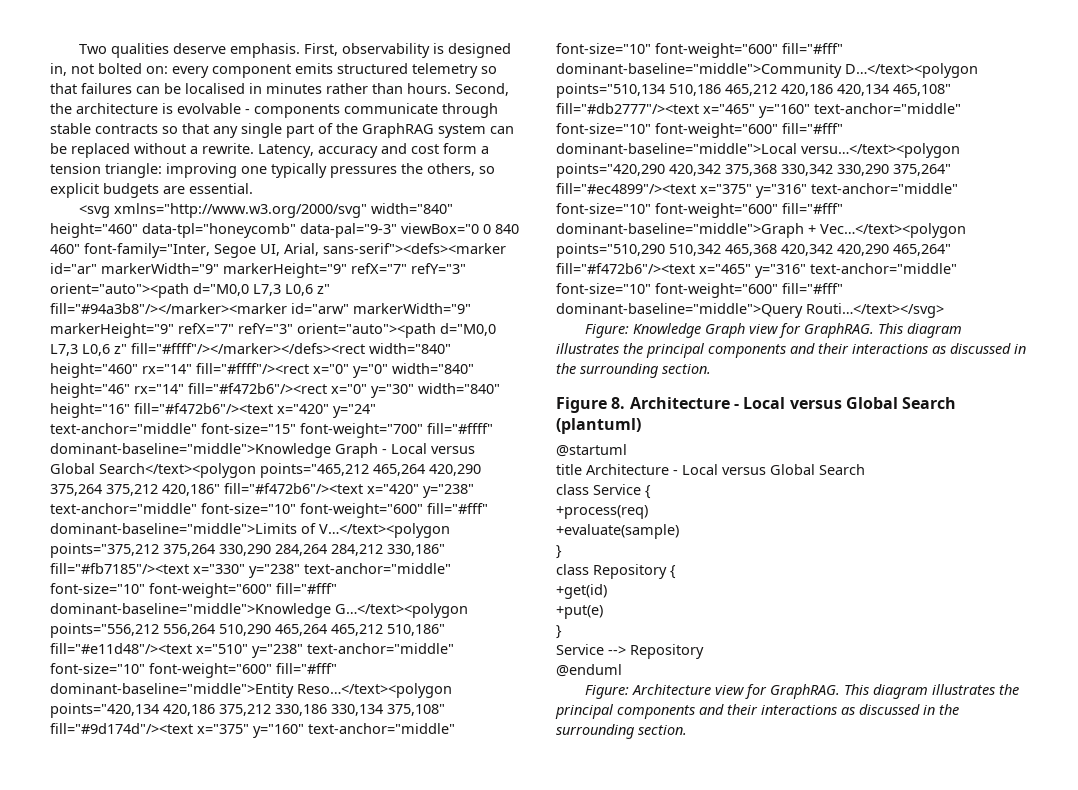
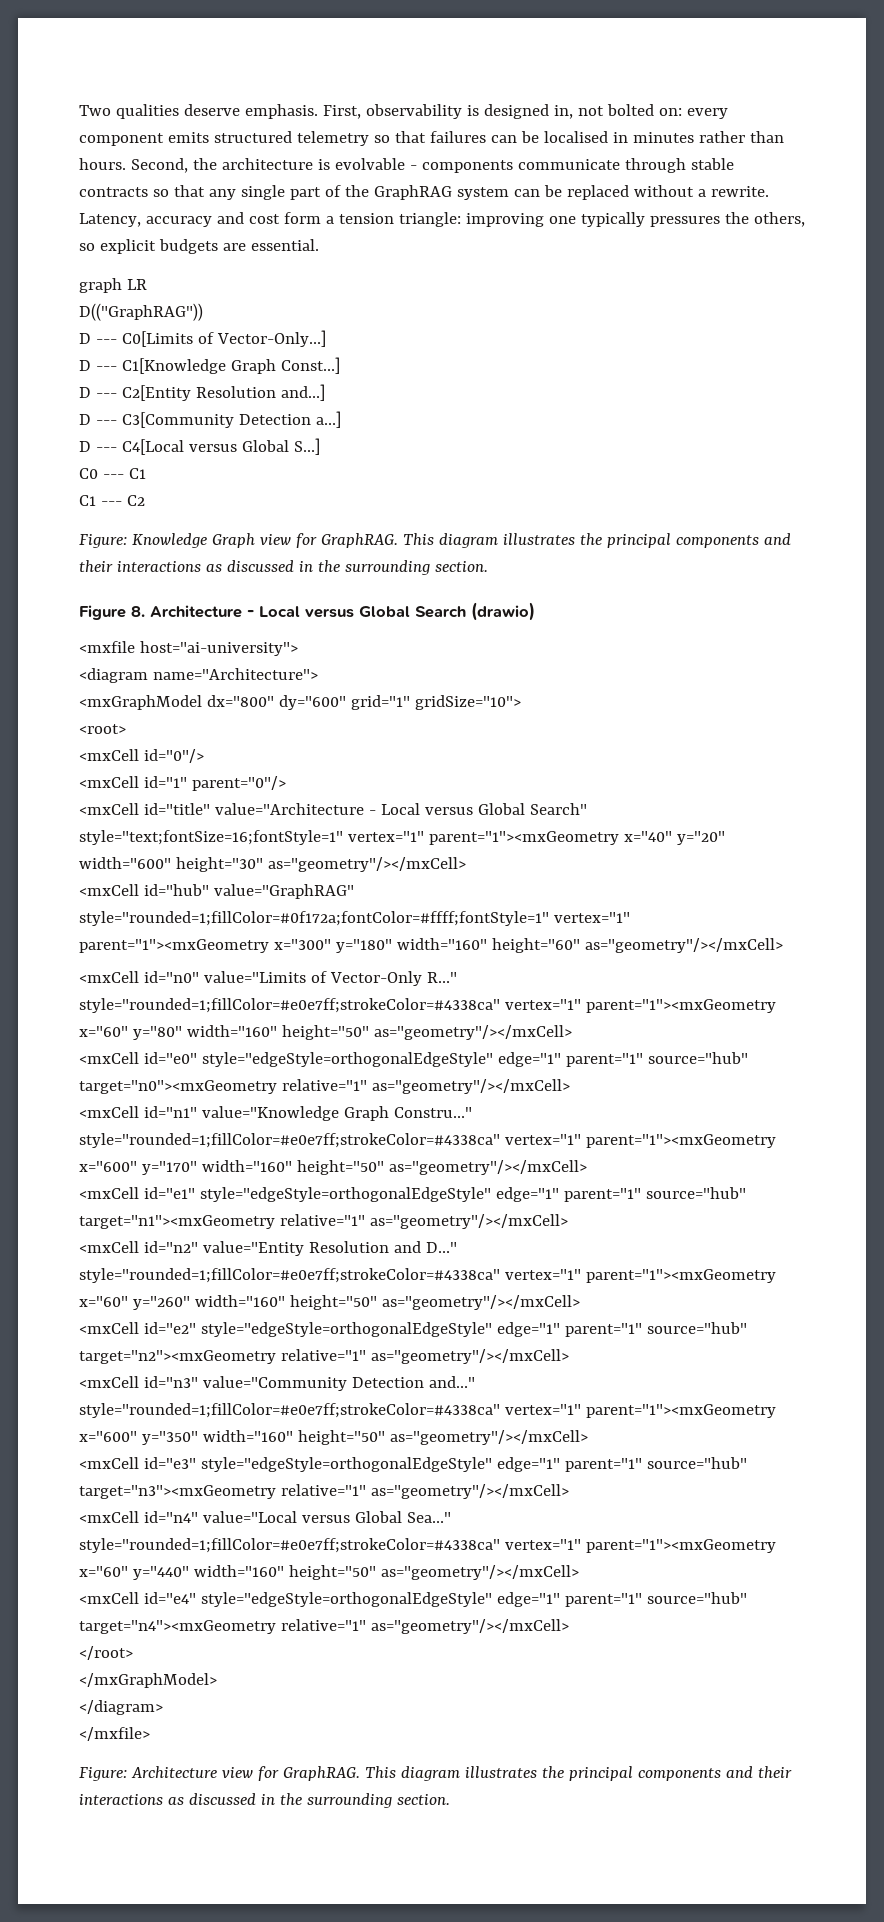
[79,203,454,218] [50,223,519,238] [50,243,506,258] [50,263,466,278] [50,283,330,298] [50,303,471,314] [50,323,496,338] [50,343,451,356] [50,363,474,378] [50,383,500,398] [50,403,376,418] [50,423,493,438] [50,443,475,458] [50,463,481,478] [50,483,474,498] [50,503,488,518] [50,523,450,538] [50,543,445,558] [50,563,451,578] [50,583,337,598] [50,603,468,618] [50,623,445,638] [50,643,454,658] [50,663,337,678] [50,683,452,698] [50,703,445,718] [50,723,455,738] [556,43,843,58] [556,63,978,78] [556,83,951,98] [556,103,961,118] [556,123,843,138] [556,143,960,158] [556,163,951,178] [556,183,958,198] [556,203,843,218] [556,223,966,238] [556,243,951,258] [556,263,957,278] [556,283,843,298] [556,303,944,318] <svg xmlns="http://www.w3.org/2000/svg" width="840" height="460" data-tpl="honeycomb" data-pal="9-3" viewBox="0 0 840 460" font-family="Inter, Segoe UI, Arial, sans-serif"><defs><marker id="ar" markerWidth="9" markerHeight="9" refX="7" refY="3" orient="auto"><path d="M0,0 L7,3 L0,6 z" fill="#94a3b8"/></marker><marker id="arw" markerWidth="9" markerHeight="9" refX="7" refY="3" orient="auto"><path d="M0,0 L7,3 L0,6 z" fill="#ffff"/></marker></defs><rect width="840" height="460" rx="14" fill="#ffff"/><rect x="0" y="0" width="840" height="46" rx="14" fill="#f472b6"/><rect x="0" y="30" width="840" height="16" fill="#f472b6"/><text x="420" y="24" text-anchor="middle" font-size="15" font-weight="700" fill="#ffff" dominant-baseline="middle">Knowledge Graph - Local versus Global Search</text><polygon points="465,212 465,264 420,290 375,264 375,212 420,186" fill="#f472b6"/><text x="420" y="238" text-anchor="middle" font-size="10" font-weight="600" fill="#fff" dominant-baseline="middle">Limits of V…</text><polygon points="375,212 375,264 330,290 284,264 284,212 330,186" fill="#fb7185"/><text x="330" y="238" text-anchor="middle" font-size="10" font-weight="600" fill="#fff" dominant-baseline="middle">Knowledge G…</text><polygon points="556,212 556,264 510,290 465,264 465,212 510,186" fill="#e11d48"/><text x="510" y="238" text-anchor="middle" font-size="10" font-weight="600" fill="#fff" dominant-baseline="middle">Entity Reso…</text><polygon points="420,134 420,186 375,212 330,186 330,134 375,108" fill="#9d174d"/><text x="375" y="160" text-anchor="middle" font-size="10" font-weight="600" fill="#fff" dominant-baseline="middle">Community D…</text><polygon points="510,134 510,186 465,212 420,186 420,134 465,108" fill="#db2777"/><text x="465" y="160" text-anchor="middle" font-size="10" font-weight="600" fill="#fff" dominant-baseline="middle">Local versu…</text><polygon points="420,290 420,342 375,368 330,342 330,290 375,264" fill="#ec4899"/><text x="375" y="316" text-anchor="middle" font-size="10" font-weight="600" fill="#fff" dominant-baseline="middle">Graph + Vec…</text><polygon points="510,290 510,342 465,368 420,342 420,290 465,264" fill="#f472b6"/><text x="465" y="316" text-anchor="middle" font-size="10" font-weight="600" fill="#fff" dominant-baseline="middle">Query Routi…</text></svg> -> [79,278,147,293] [79,303,203,321] [79,330,326,347] [79,357,340,374] [79,384,325,401] [79,411,341,428] [79,438,320,455] [79,468,146,479] [79,495,145,506] graph LR // D(("GraphRAG")) // D --- C0[Limits of Vector-Only…] // D --- C1[Knowledge Graph Const…] // D --- C2[Entity Resolution and…] // D --- C3[Community Detection a…] // D --- C4[Local versus Global S…] // C0 --- C1 // C1 --- C2
[556,418,641,434] [556,444,627,457] [556,464,865,475] [556,484,651,499] [556,505,648,519] [556,524,679,539] [556,545,562,559] [556,564,676,579] [556,584,607,599] [556,605,603,619] [556,625,562,639] [556,644,704,659] [556,664,622,677] (plantuml) // @startuml // title Architecture - Local versus Global Search // class Service { // +process(req) // +evaluate(sample) // } // class Repository { // +get(id) // +put(e) // } // Service --> Repository // @enduml -> [471,602,535,621] [79,641,298,656] [79,668,318,683] [79,695,521,710] [79,724,126,734] [79,749,204,763] [79,776,286,791] [79,803,587,815] [79,830,725,845] [79,857,466,872] [79,884,354,899] [79,911,630,926] [79,938,783,953] [79,971,457,986] [79,998,776,1013] [79,1025,572,1040] [79,1052,748,1067] [79,1079,570,1094] [79,1106,472,1121] [79,1133,776,1148] [79,1160,587,1175] [79,1187,746,1202] [79,1214,568,1229] [79,1241,457,1256] [79,1268,776,1283] [79,1295,580,1310] [79,1322,747,1337] [79,1349,569,1364] [79,1376,475,1391] [79,1403,776,1418] [79,1430,588,1445] [79,1457,747,1472] [79,1484,569,1499] [79,1511,451,1523] [79,1538,776,1553] [79,1565,579,1580] [79,1592,747,1607] [79,1619,569,1634] [79,1646,133,1660] [79,1673,217,1688] [79,1700,163,1715] [79,1727,150,1741] (drawio) // <mxfile host="ai-university"> // <diagram name="Architecture"> // <mxGraphModel dx="800" dy="600" grid="1" gridSize="10"> // <root> // <mxCell id="0"/> // <mxCell id="1" parent="0"/> // <mxCell id="title" value="Architecture - Local versus Global Search" style="text;fontSize=16;fontStyle=1" vertex="1" parent="1"><mxGeometry x="40" y="20" width="600" height="30" as="geometry"/></mxCell> // <mxCell id="hub" value="GraphRAG" style="rounded=1;fillColor=#0f172a;fontColor=#ffff;fontStyle=1" vertex="1" parent="1"><mxGeometry x="300" y="180" width="160" height="60" as="geometry"/></mxCell> // <mxCell id="n0" value="Limits of Vector-Only R…" style="rounded=1;fillColor=#e0e7ff;strokeColor=#4338ca" vertex="1" parent="1"><mxGeometry x="60" y="80" width="160" height="50" as="geometry"/></mxCell> // <mxCell id="e0" style="edgeStyle=orthogonalEdgeStyle" edge="1" parent="1" source="hub" target="n0"><mxGeometry relative="1" as="geometry"/></mxCell> // <mxCell id="n1" value="Knowledge Graph Constru…" style="rounded=1;fillColor=#e0e7ff;strokeColor=#4338ca" vertex="1" parent="1"><mxGeometry x="600" y="170" width="160" height="50" as="geometry"/></mxCell> // <mxCell id="e1" style="edgeStyle=orthogonalEdgeStyle" edge="1" parent="1" source="hub" target="n1"><mxGeometry relative="1" as="geometry"/></mxCell> // <mxCell id="n2" value="Entity Resolution and D…" style="rounded=1;fillColor=#e0e7ff;strokeColor=#4338ca" vertex="1" parent="1"><mxGeometry x="60" y="260" width="160" height="50" as="geometry"/></mxCell> // <mxCell id="e2" style="edgeStyle=orthogonalEdgeStyle" edge="1" parent="1" source="hub" target="n2"><mxGeometry relative="1" as="geometry"/></mxCell> // <mxCell id="n3" value="Community Detection and…" style="rounded=1;fillColor=#e0e7ff;strokeColor=#4338ca" vertex="1" parent="1"><mxGeometry x="600" y="350" width="160" height="50" as="geometry"/></mxCell> // <mxCell id="e3" style="edgeStyle=orthogonalEdgeStyle" edge="1" parent="1" source="hub" target="n3"><mxGeometry relative="1" as="geometry"/></mxCell> // <mxCell id="n4" value="Local versus Global Sea…" style="rounded=1;fillColor=#e0e7ff;strokeColor=#4338ca" vertex="1" parent="1"><mxGeometry x="60" y="440" width="160" height="50" as="geometry"/></mxCell> // <mxCell id="e4" style="edgeStyle=orthogonalEdgeStyle" edge="1" parent="1" source="hub" target="n4"><mxGeometry relative="1" as="geometry"/></mxCell> // </root> // </mxGraphModel> // </diagram> // </mxfile>

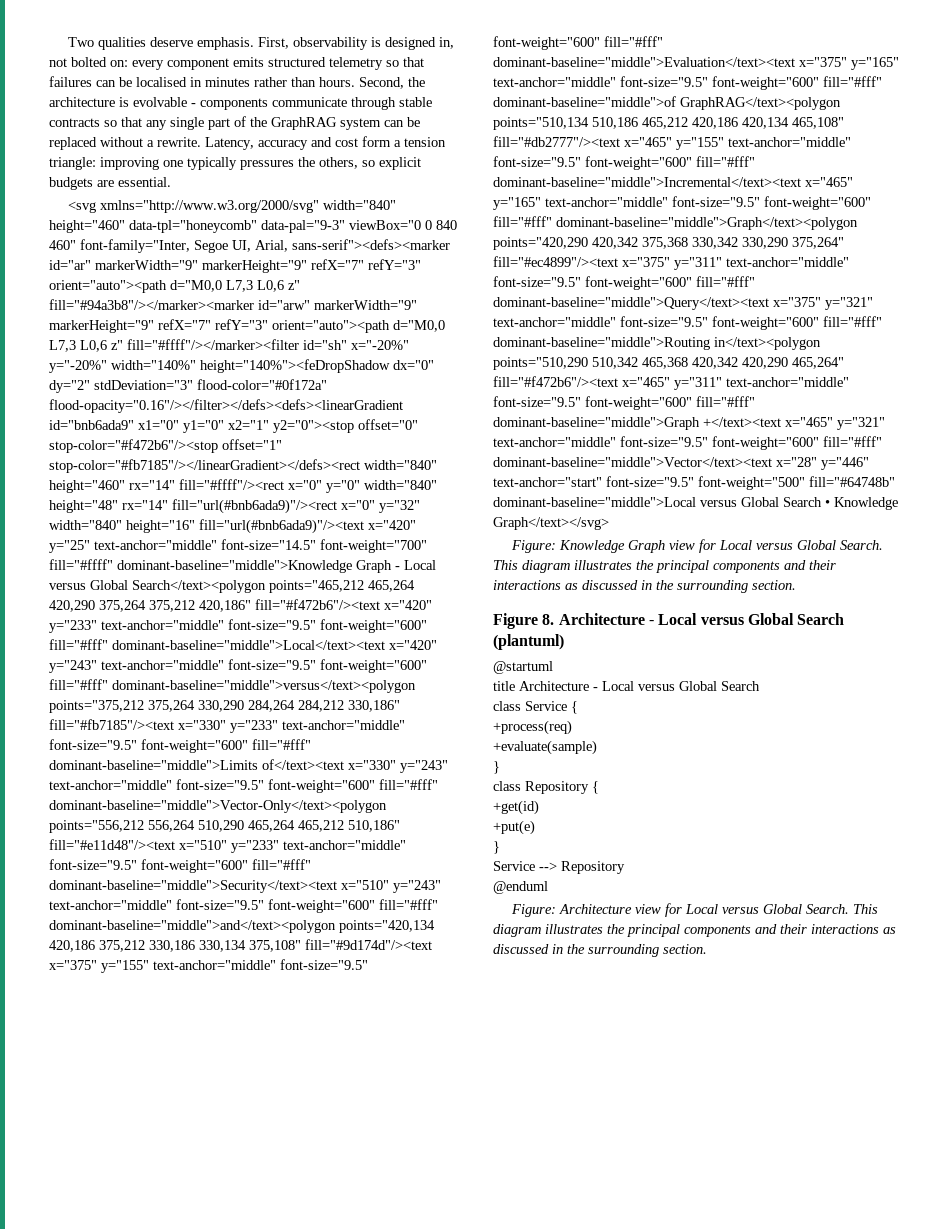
[79,278,147,293] [79,303,203,321] [79,330,326,347] [79,357,340,374] [79,384,325,401] [79,411,341,428] [79,438,320,455] [79,468,146,479] [79,495,145,506] graph LR // D(("GraphRAG")) // D --- C0[Limits of Vector-Only…] // D --- C1[Knowledge Graph Const…] // D --- C2[Entity Resolution and…] // D --- C3[Community Detection a…] // D --- C4[Local versus Global S…] // C0 --- C1 // C1 --- C2 -> [68,200,397,213] [49,220,457,233] [49,239,450,253] [49,259,421,273] [49,280,300,293] [49,299,417,310] [49,319,445,333] [49,339,409,352] [49,359,434,373] [49,379,327,393] [49,399,403,413] [49,419,418,433] [49,439,282,453] [49,459,437,473] [49,479,437,493] [49,499,420,514] [49,519,416,534] [49,539,427,553] [49,559,436,573] [49,580,415,593] [49,599,432,612] [49,619,427,633] [49,639,437,650] [49,659,427,673] [49,679,416,693] [49,700,400,713] [49,719,405,733] [49,739,311,753] [49,759,448,773] [49,779,438,793] [49,800,387,813] [49,820,400,833] [49,839,406,853] [49,859,311,873] [49,880,441,893] [49,899,438,913] [49,920,435,933] [49,939,432,952] [49,959,368,973] [493,36,663,50] [493,57,899,70] [493,76,882,90] [493,96,841,110] [493,117,844,130] [493,136,851,150] [493,156,755,170] [493,177,853,187] [493,196,871,210] [493,216,858,230] [493,237,844,250] [493,256,849,270] [493,276,755,290] [493,297,873,310] [493,316,882,330] [493,337,821,350] [493,357,844,370] [493,376,849,390] [493,396,755,410] [493,417,885,430] [493,436,882,450] [493,457,869,470] [493,476,895,490] [493,497,898,510] [493,517,609,530] <svg xmlns="http://www.w3.org/2000/svg" width="840" height="460" data-tpl="honeycomb" data-pal="9-3" viewBox="0 0 840 460" font-family="Inter, Segoe UI, Arial, sans-serif"><defs><marker id="ar" markerWidth="9" markerHeight="9" refX="7" refY="3" orient="auto"><path d="M0,0 L7,3 L0,6 z" fill="#94a3b8"/></marker><marker id="arw" markerWidth="9" markerHeight="9" refX="7" refY="3" orient="auto"><path d="M0,0 L7,3 L0,6 z" fill="#ffff"/></marker><filter id="sh" x="-20%" y="-20%" width="140%" height="140%"><feDropShadow dx="0" dy="2" stdDeviation="3" flood-color="#0f172a" flood-opacity="0.16"/></filter></defs><defs><linearGradient id="bnb6ada9" x1="0" y1="0" x2="1" y2="0"><stop offset="0" stop-color="#f472b6"/><stop offset="1" stop-color="#fb7185"/></linearGradient></defs><rect width="840" height="460" rx="14" fill="#ffff"/><rect x="0" y="0" width="840" height="48" rx="14" fill="url(#bnb6ada9)"/><rect x="0" y="32" width="840" height="16" fill="url(#bnb6ada9)"/><text x="420" y="25" text-anchor="middle" font-size="14.5" font-weight="700" fill="#ffff" dominant-baseline="middle">Knowledge Graph - Local versus Global Search</text><polygon points="465,212 465,264 420,290 375,264 375,212 420,186" fill="#f472b6"/><text x="420" y="233" text-anchor="middle" font-size="9.5" font-weight="600" fill="#fff" dominant-baseline="middle">Local</text><text x="420" y="243" text-anchor="middle" font-size="9.5" font-weight="600" fill="#fff" dominant-baseline="middle">versus</text><polygon points="375,212 375,264 330,290 284,264 284,212 330,186" fill="#fb7185"/><text x="330" y="233" text-anchor="middle" font-size="9.5" font-weight="600" fill="#fff" dominant-baseline="middle">Limits of</text><text x="330" y="243" text-anchor="middle" font-size="9.5" font-weight="600" fill="#fff" dominant-baseline="middle">Vector-Only</text><polygon points="556,212 556,264 510,290 465,264 465,212 510,186" fill="#e11d48"/><text x="510" y="233" text-anchor="middle" font-size="9.5" font-weight="600" fill="#fff" dominant-baseline="middle">Security</text><text x="510" y="243" text-anchor="middle" font-size="9.5" font-weight="600" fill="#fff" dominant-baseline="middle">and</text><polygon points="420,134 420,186 375,212 330,186 330,134 375,108" fill="#9d174d"/><text x="375" y="155" text-anchor="middle" font-size="9.5" font-weight="600" fill="#fff" dominant-baseline="middle">Evaluation</text><text x="375" y="165" text-anchor="middle" font-size="9.5" font-weight="600" fill="#fff" dominant-baseline="middle">of GraphRAG</text><polygon points="510,134 510,186 465,212 420,186 420,134 465,108" fill="#db2777"/><text x="465" y="155" text-anchor="middle" font-size="9.5" font-weight="600" fill="#fff" dominant-baseline="middle">Incremental</text><text x="465" y="165" text-anchor="middle" font-size="9.5" font-weight="600" fill="#fff" dominant-baseline="middle">Graph</text><polygon points="420,290 420,342 375,368 330,342 330,290 375,264" fill="#ec4899"/><text x="375" y="311" text-anchor="middle" font-size="9.5" font-weight="600" fill="#fff" dominant-baseline="middle">Query</text><text x="375" y="321" text-anchor="middle" font-size="9.5" font-weight="600" fill="#fff" dominant-baseline="middle">Routing in</text><polygon points="510,290 510,342 465,368 420,342 420,290 465,264" fill="#f472b6"/><text x="465" y="311" text-anchor="middle" font-size="9.5" font-weight="600" fill="#fff" dominant-baseline="middle">Graph +</text><text x="465" y="321" text-anchor="middle" font-size="9.5" font-weight="600" fill="#fff" dominant-baseline="middle">Vector</text><text x="28" y="446" text-anchor="start" font-size="9.5" font-weight="500" fill="#64748b" dominant-baseline="middle">Local versus Global Search • Knowledge Graph</text></svg>
[320,533,398,548] GraphRAG. -> [719,540,884,550] Local versus Global Search.
[471,602,535,621] [79,641,298,656] [79,668,318,683] [79,695,521,710] [79,724,126,734] [79,749,204,763] [79,776,286,791] [79,803,587,815] [79,830,725,845] [79,857,466,872] [79,884,354,899] [79,911,630,926] [79,938,783,953] [79,971,457,986] [79,998,776,1013] [79,1025,572,1040] [79,1052,748,1067] [79,1079,570,1094] [79,1106,472,1121] [79,1133,776,1148] [79,1160,587,1175] [79,1187,746,1202] [79,1214,568,1229] [79,1241,457,1256] [79,1268,776,1283] [79,1295,580,1310] [79,1322,747,1337] [79,1349,569,1364] [79,1376,475,1391] [79,1403,776,1418] [79,1430,588,1445] [79,1457,747,1472] [79,1484,569,1499] [79,1511,451,1523] [79,1538,776,1553] [79,1565,579,1580] [79,1592,747,1607] [79,1619,569,1634] [79,1646,133,1660] [79,1673,217,1688] [79,1700,163,1715] [79,1727,150,1741] (drawio) // <mxfile host="ai-university"> // <diagram name="Architecture"> // <mxGraphModel dx="800" dy="600" grid="1" gridSize="10"> // <root> // <mxCell id="0"/> // <mxCell id="1" parent="0"/> // <mxCell id="title" value="Architecture - Local versus Global Search" style="text;fontSize=16;fontStyle=1" vertex="1" parent="1"><mxGeometry x="40" y="20" width="600" height="30" as="geometry"/></mxCell> // <mxCell id="hub" value="GraphRAG" style="rounded=1;fillColor=#0f172a;fontColor=#ffff;fontStyle=1" vertex="1" parent="1"><mxGeometry x="300" y="180" width="160" height="60" as="geometry"/></mxCell> // <mxCell id="n0" value="Limits of Vector-Only R…" style="rounded=1;fillColor=#e0e7ff;strokeColor=#4338ca" vertex="1" parent="1"><mxGeometry x="60" y="80" width="160" height="50" as="geometry"/></mxCell> // <mxCell id="e0" style="edgeStyle=orthogonalEdgeStyle" edge="1" parent="1" source="hub" target="n0"><mxGeometry relative="1" as="geometry"/></mxCell> // <mxCell id="n1" value="Knowledge Graph Constru…" style="rounded=1;fillColor=#e0e7ff;strokeColor=#4338ca" vertex="1" parent="1"><mxGeometry x="600" y="170" width="160" height="50" as="geometry"/></mxCell> // <mxCell id="e1" style="edgeStyle=orthogonalEdgeStyle" edge="1" parent="1" source="hub" target="n1"><mxGeometry relative="1" as="geometry"/></mxCell> // <mxCell id="n2" value="Entity Resolution and D…" style="rounded=1;fillColor=#e0e7ff;strokeColor=#4338ca" vertex="1" parent="1"><mxGeometry x="60" y="260" width="160" height="50" as="geometry"/></mxCell> // <mxCell id="e2" style="edgeStyle=orthogonalEdgeStyle" edge="1" parent="1" source="hub" target="n2"><mxGeometry relative="1" as="geometry"/></mxCell> // <mxCell id="n3" value="Community Detection and…" style="rounded=1;fillColor=#e0e7ff;strokeColor=#4338ca" vertex="1" parent="1"><mxGeometry x="600" y="350" width="160" height="50" as="geometry"/></mxCell> // <mxCell id="e3" style="edgeStyle=orthogonalEdgeStyle" edge="1" parent="1" source="hub" target="n3"><mxGeometry relative="1" as="geometry"/></mxCell> // <mxCell id="n4" value="Local versus Global Sea…" style="rounded=1;fillColor=#e0e7ff;strokeColor=#4338ca" vertex="1" parent="1"><mxGeometry x="60" y="440" width="160" height="50" as="geometry"/></mxCell> // <mxCell id="e4" style="edgeStyle=orthogonalEdgeStyle" edge="1" parent="1" source="hub" target="n4"><mxGeometry relative="1" as="geometry"/></mxCell> // </root> // </mxGraphModel> // </diagram> // </mxfile> -> [493,634,564,650] [493,661,553,674] [493,681,760,691] [493,701,578,714] [493,720,572,735] [493,740,597,755] [493,761,500,774] [493,781,599,794] [493,800,539,815] [493,820,535,835] [493,841,500,854] [493,861,625,874] [493,881,548,894] (plantuml) // @startuml // title Architecture - Local versus Global Search // class Service { // +process(req) // +evaluate(sample) // } // class Repository { // +get(id) // +put(e) // } // Service --> Repository // @enduml
[282,1766,360,1781] GraphRAG. -> [685,904,850,914] Local versus Global Search.

